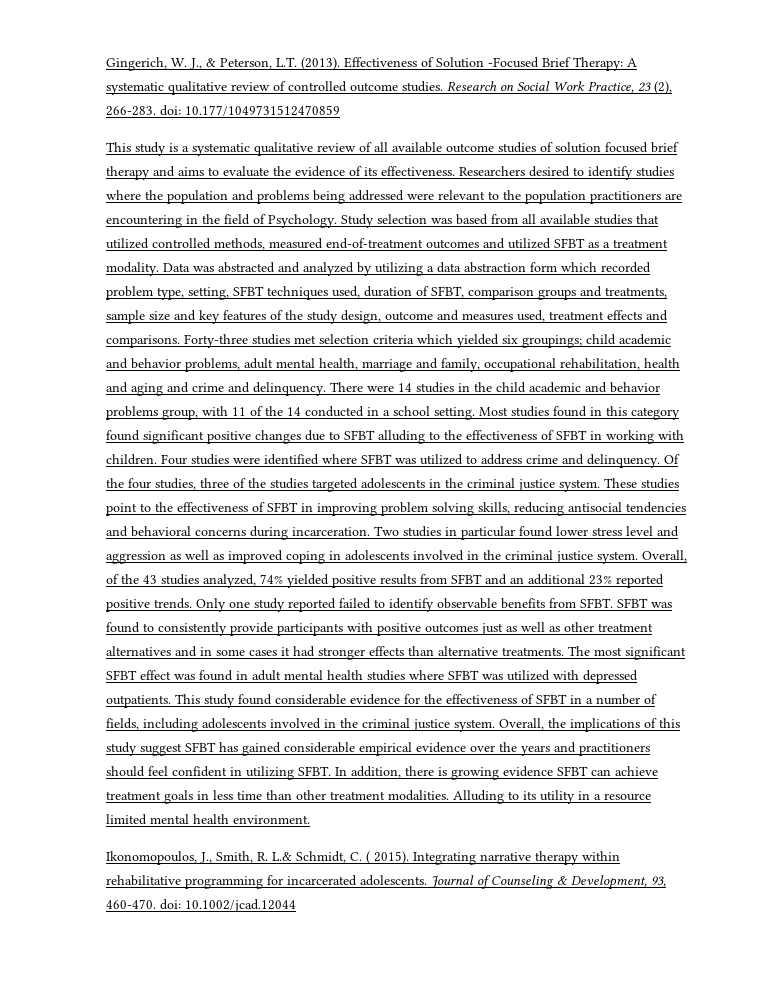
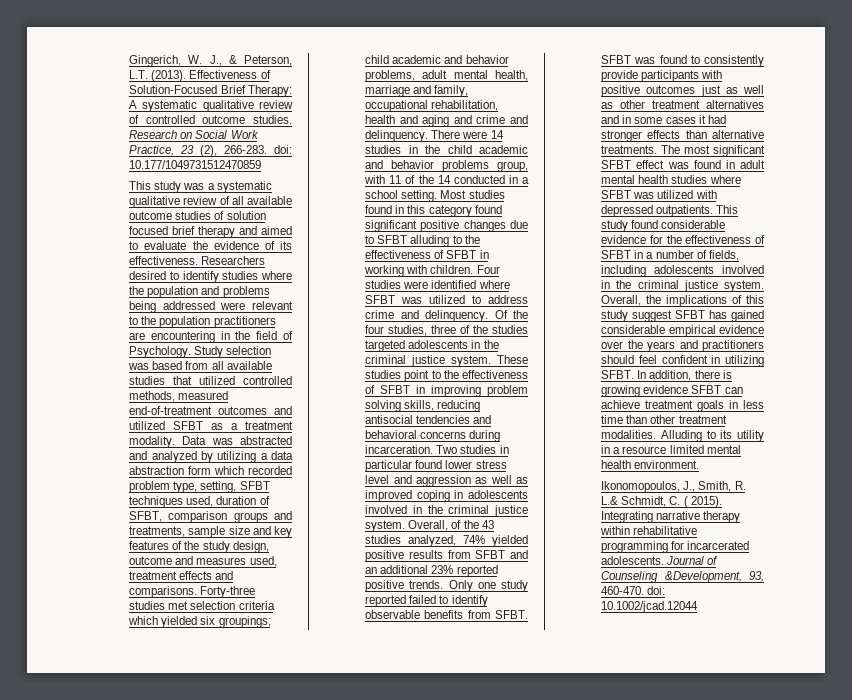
[436,57,540,68] Solution -Focused -> [129,85,218,94] Solution-Focused
[169,143,179,152] is -> [183,183,205,190] was
[178,167,205,176] aims -> [261,226,292,235] aimed
[557,875,648,890] & Development, -> [664,571,742,583] &Development,

